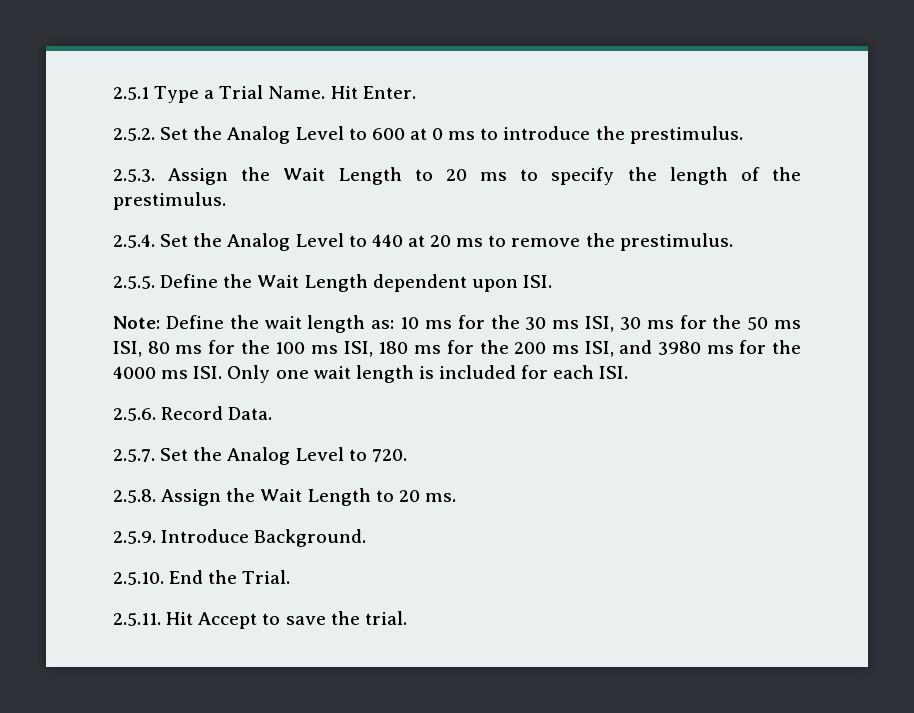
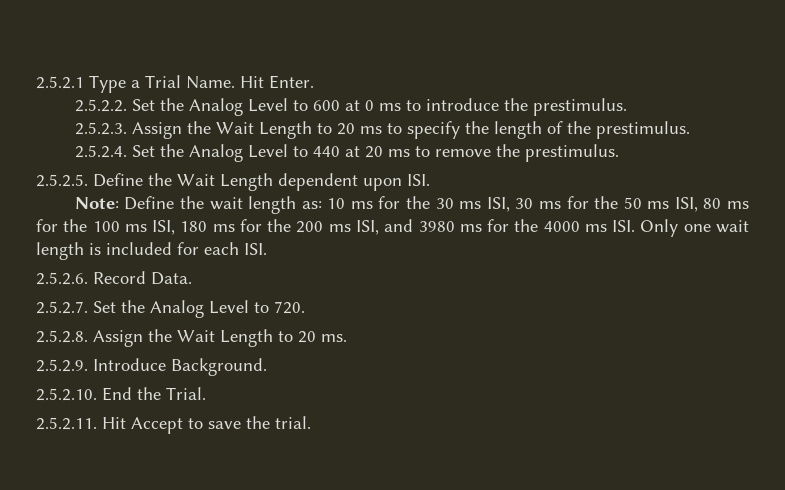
[113,87,149,100] 2.5.1 -> [36,76,84,89] 2.5.2.1
[113,128,155,141] 2.5.2. -> [74,99,127,112] 2.5.2.2.
[113,169,155,182] 2.5.3. -> [74,122,127,135] 2.5.2.3.
[113,234,155,248] 2.5.4. -> [74,145,127,158] 2.5.2.4.
[113,276,155,289] 2.5.5. -> [36,174,88,187] 2.5.2.5.
[113,408,156,421] 2.5.6. -> [36,272,88,285] 2.5.2.6.
[113,449,155,462] 2.5.7. -> [36,301,88,314] 2.5.2.7.
[113,489,156,503] 2.5.8. -> [36,330,88,343] 2.5.2.8.
[113,531,156,544] 2.5.9. -> [36,359,88,372] 2.5.2.9.
[113,572,164,585] 2.5.10. -> [36,388,97,401] 2.5.2.10.
[113,613,161,626] 2.5.11. -> [36,417,97,430] 2.5.2.11.

